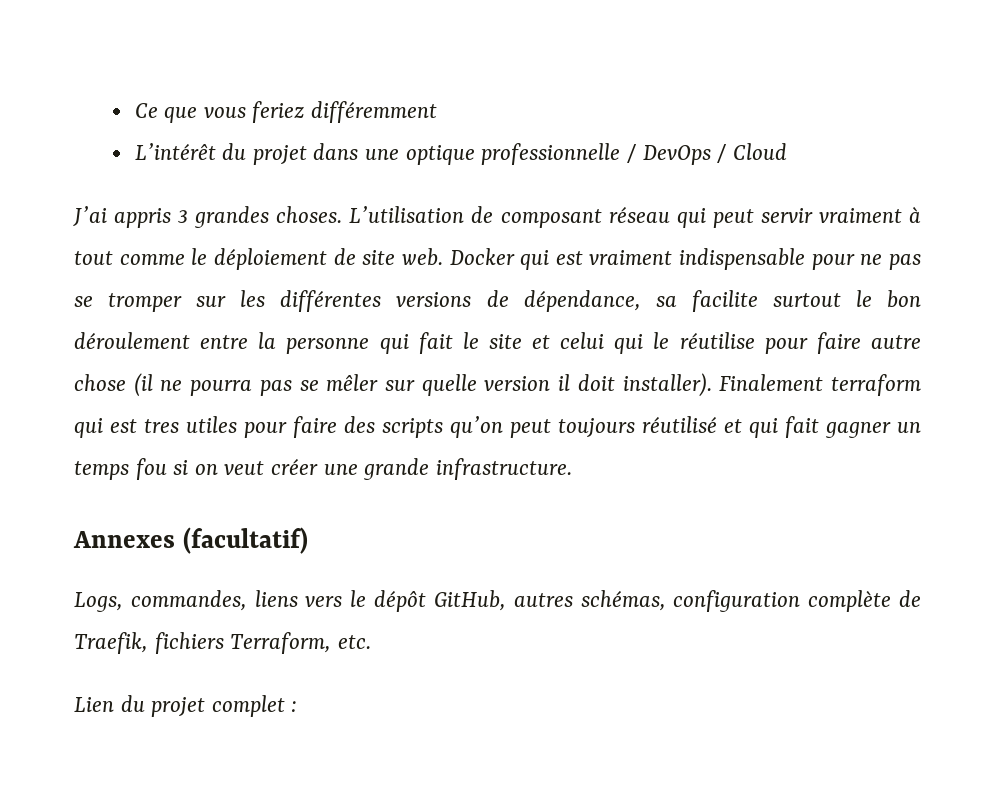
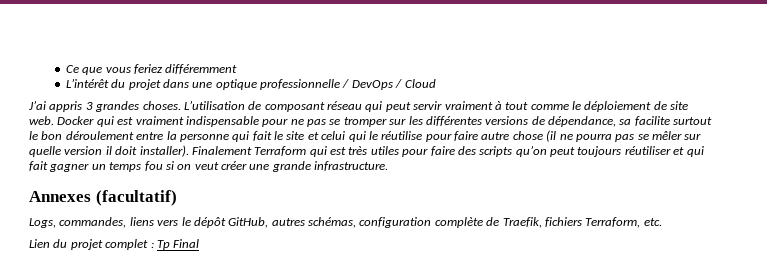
[830,374,921,396] [74,418,179,438] terraform qui est tres -> [254,146,368,157] Terraform qui est très
[642,416,717,433] réutilisé -> [624,146,671,155] réutiliser
(298, 706) none -> [156,239,200,250] Tp Final

